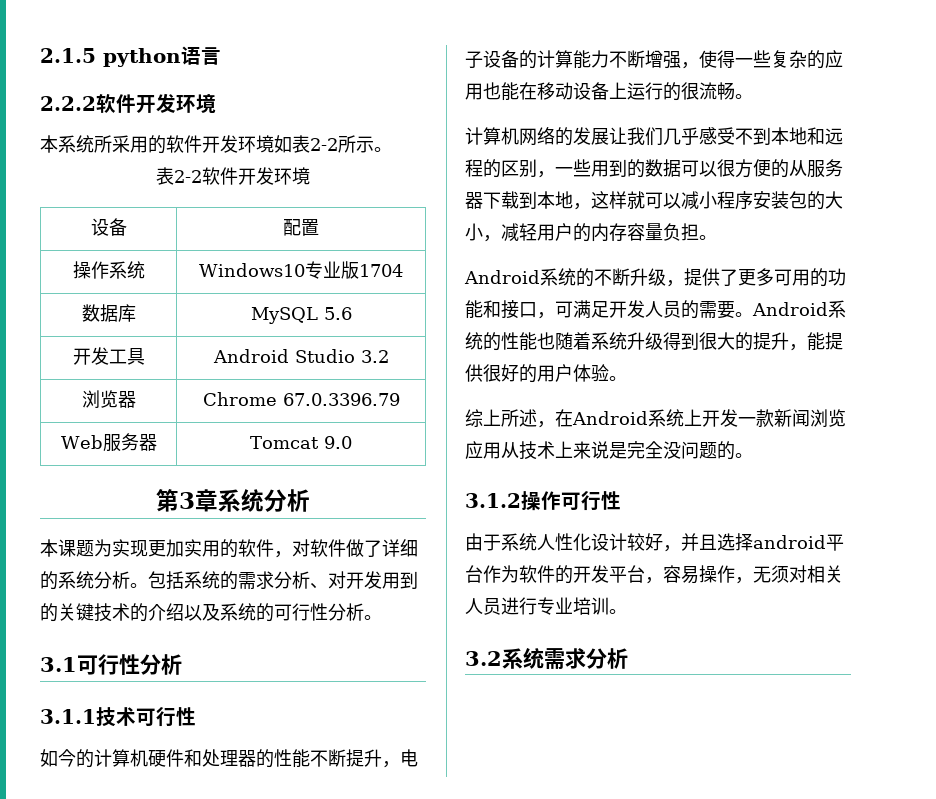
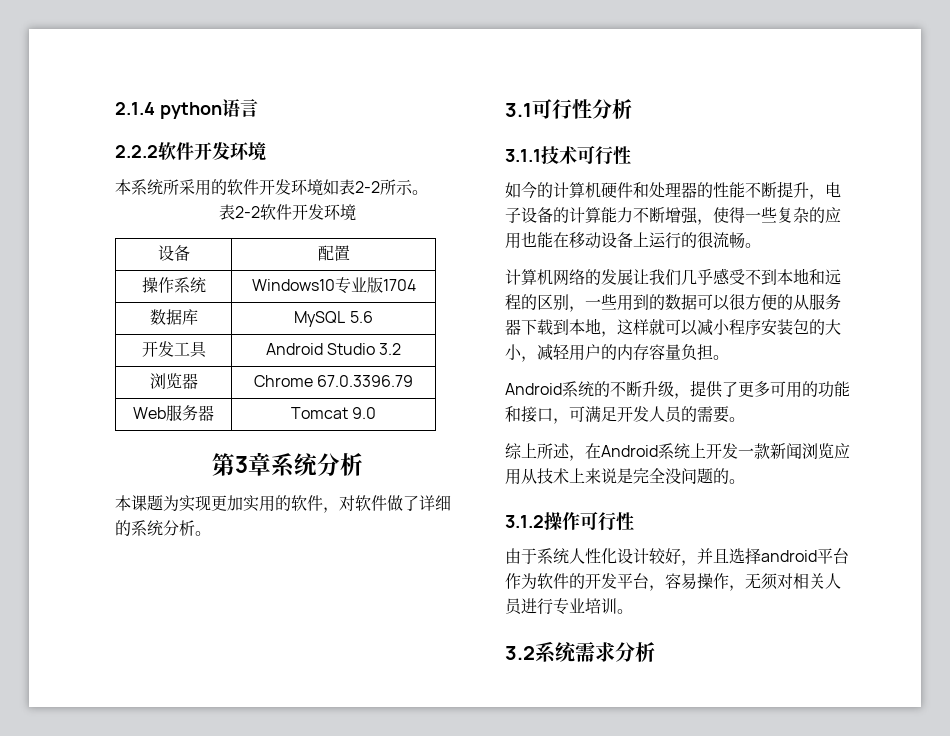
[40,48,96,63] 2.1.5 -> [115,102,155,115] 2.1.4
[148,571,418,590] [40,603,382,622] 包括系统的需求分析、对开发用到的关键技术的介绍以及系统的可行性分析。 -> (211, 533) none
[752,300,846,318] [465,332,843,351] [465,364,627,383] Android系统的性能也随着系统升级得到很大的提升，能提供很好的用户体验。 -> (745, 419) none

